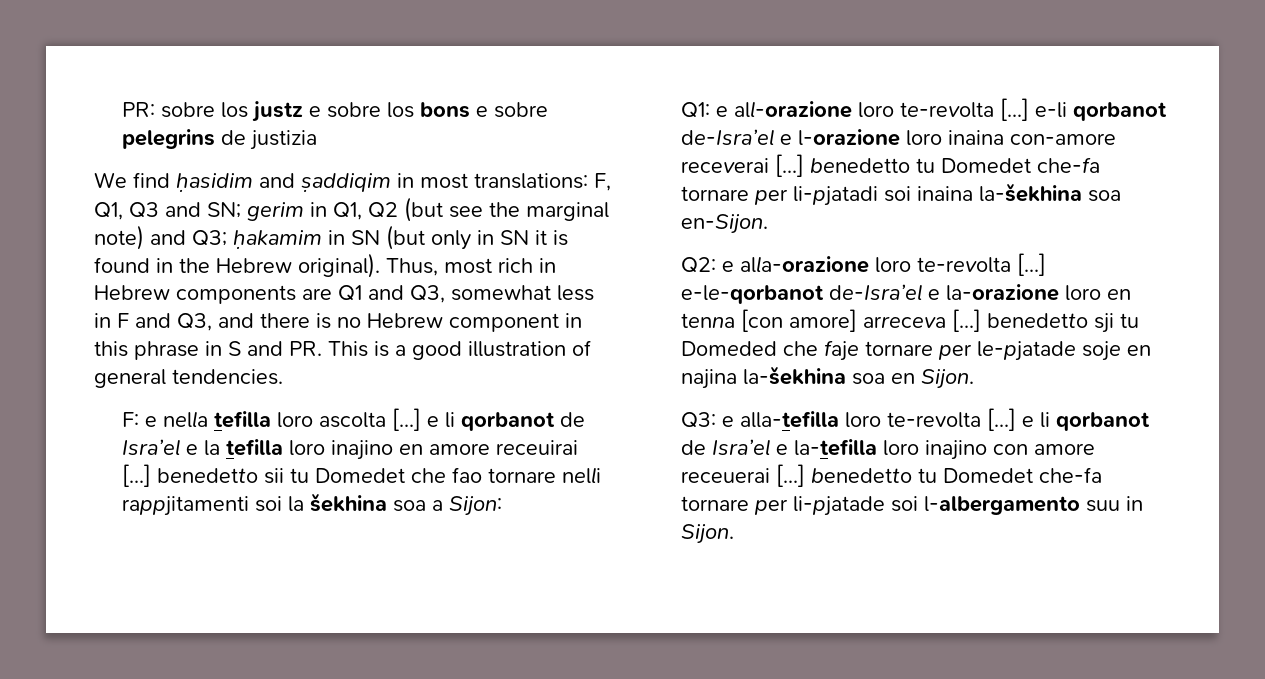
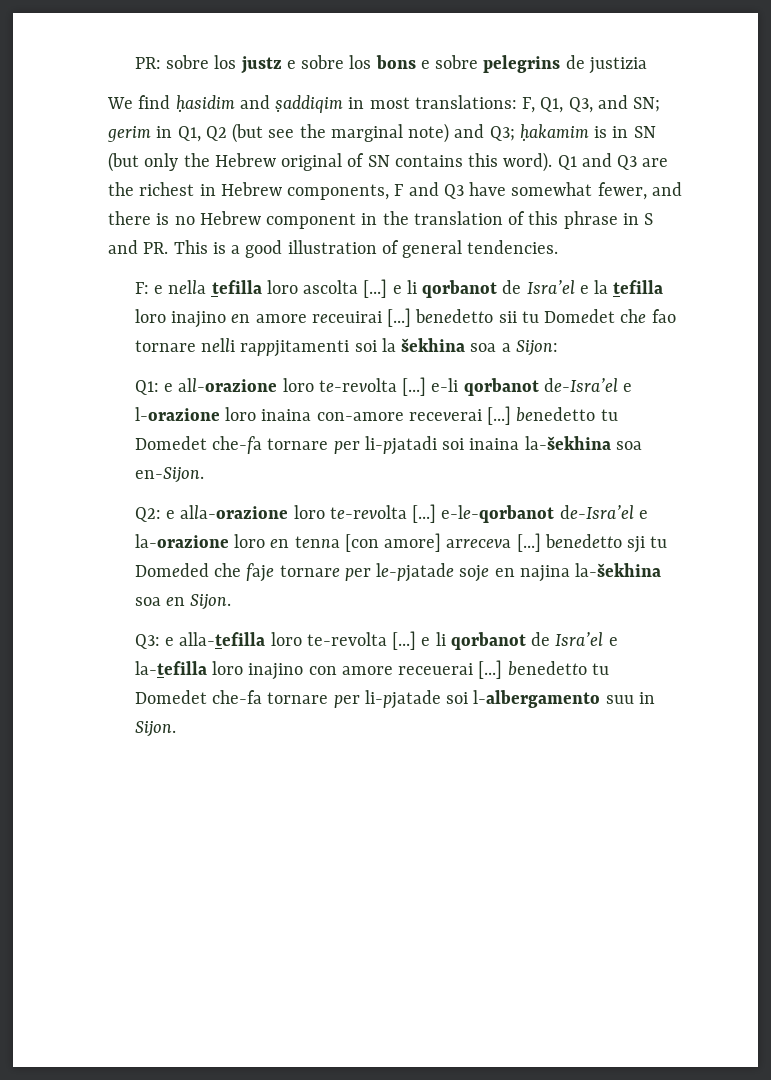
[129,202,159,218] Q3 -> [568,97,593,113] Q3,
(322, 239) none -> [594,126,608,138] is
[477,230,568,246] [94,253,556,278] [94,285,594,304] [94,313,212,331] in SN it is found in the Hebrew original). Thus, most rich in Hebrew components are Q1 and Q3, somewhat less in F and Q3, -> [183,152,669,172] [108,182,647,200] the Hebrew original of SN contains this word). Q1 and Q3 are the richest in Hebrew components, F and Q3 have somewhat fewer,
(582, 320) none -> [382,211,526,225] the translation of

